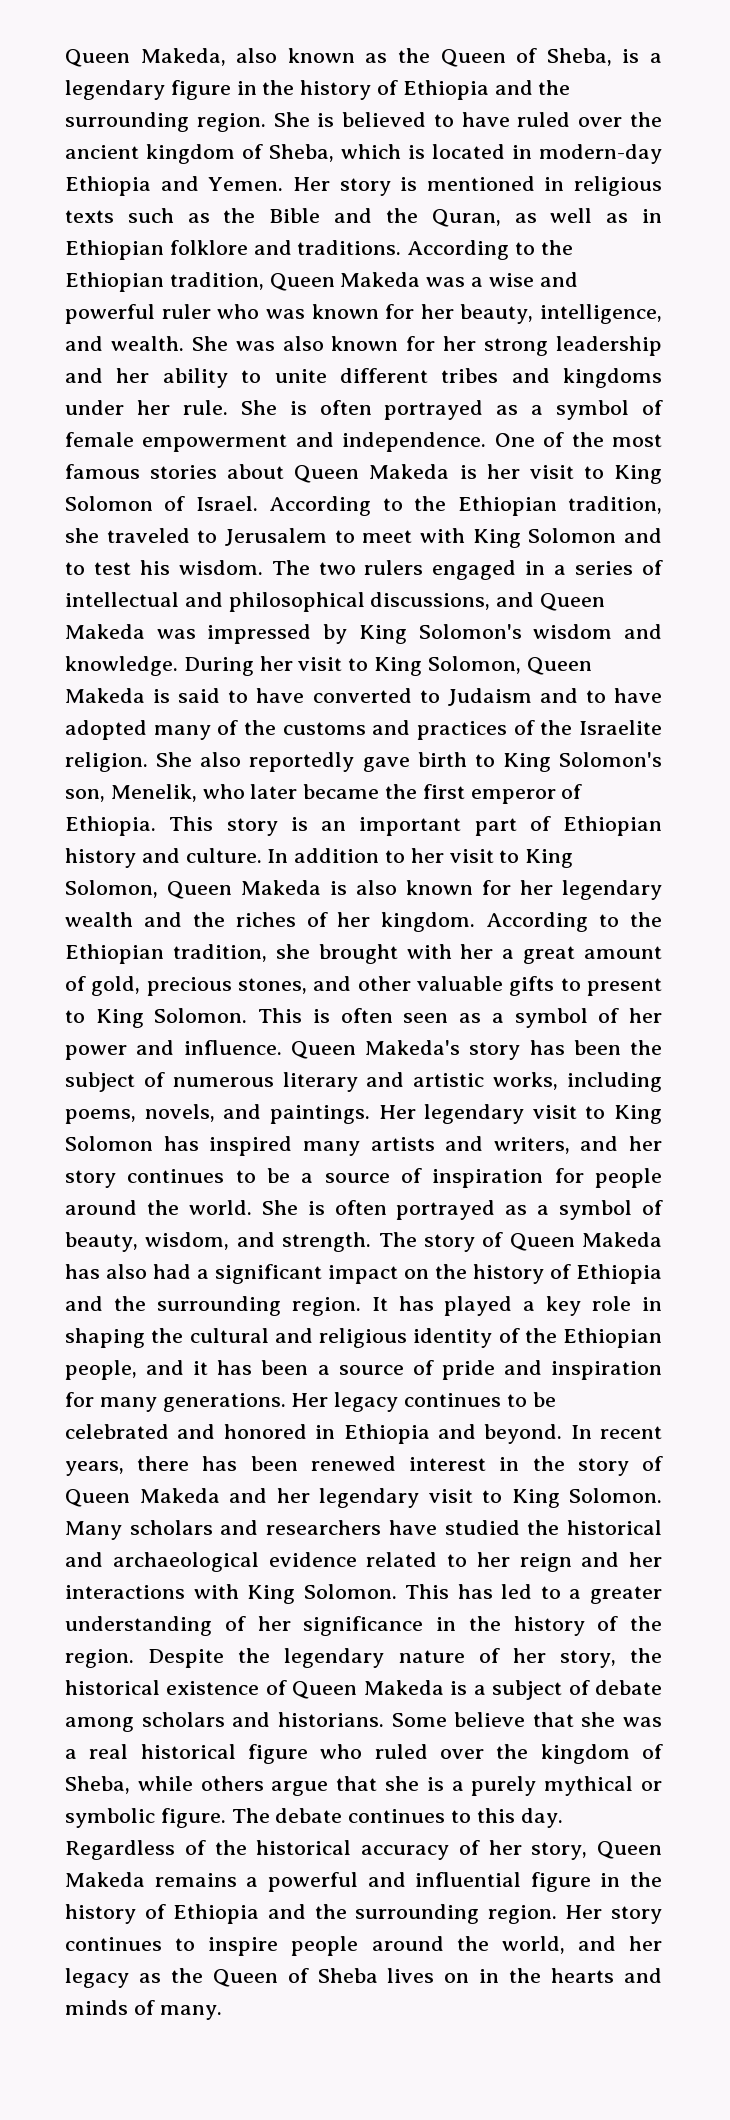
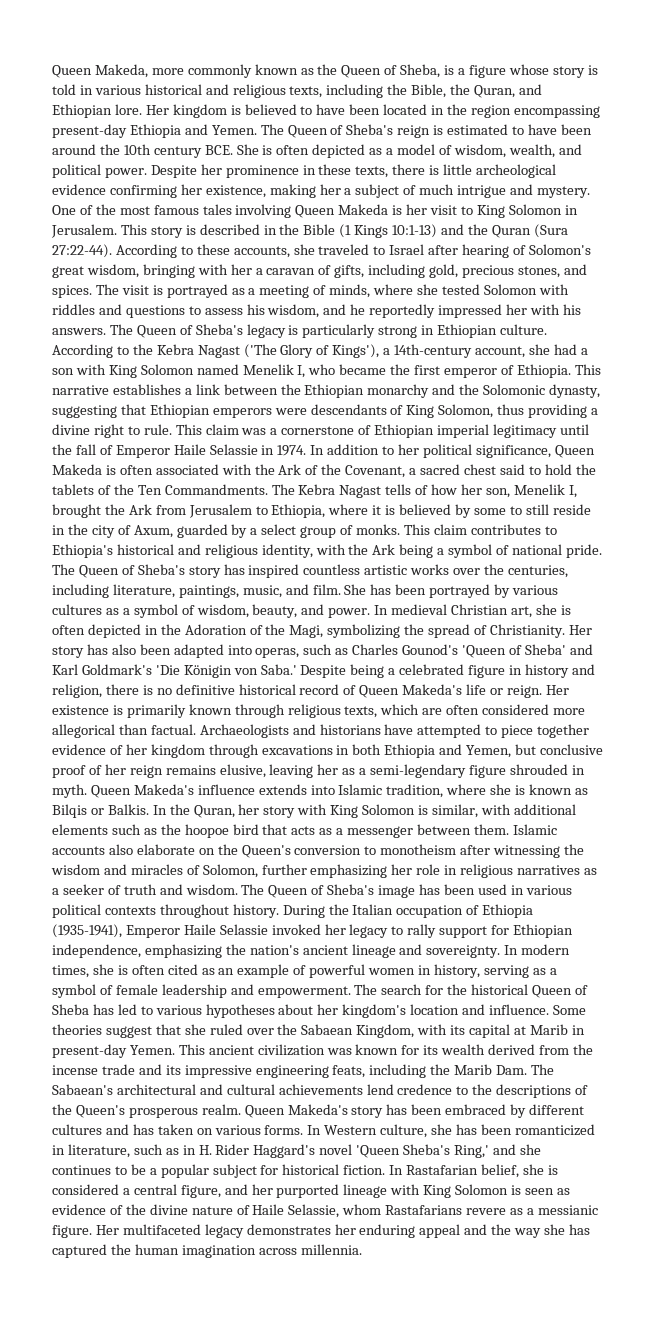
[236,48,278,63] also -> [151,64,252,78] more commonly
[65,80,571,100] [65,112,662,132] [65,144,662,164] [65,176,662,196] [65,208,662,227] [65,240,573,260] [65,272,578,292] [65,304,662,324] [65,336,663,356] [65,368,662,388] [65,400,663,420] [65,432,487,452] legendary figure in the history of Ethiopia and the surrounding region. She is believed to have ruled over the ancient kingdom of Sheba, which is located in modern-day Ethiopia and Yemen. Her story is mentioned in religious texts such as the Bible and the Quran, as well as in Ethiopian folklore and traditions. According to the Ethiopian tradition, Queen Makeda was a wise and powerful ruler who was known for her beauty, intelligence, and wealth. She was also known for her strong leadership and her ability to unite different tribes and kingdoms under her rule. She is often portrayed as a symbol of female empowerment and independence. -> [468,64,598,78] [52,84,542,98] [52,104,600,118] [52,124,592,138] [52,144,582,158] [52,164,557,178] [52,184,590,198] figure whose story is told in various historical and religious texts, including the Bible, the Quran, and Ethiopian lore. Her kingdom is believed to have been located in the region encompassing present-day Ethiopia and Yemen. The Queen of Sheba's reign is estimated to have been around the 10th century BCE. She is often depicted as a model of wisdom, wealth, and political power. Despite her prominence in these texts, there is little archeological evidence confirming her existence, making her a subject of much intrigue and mystery.
[150,464,285,479] stories about -> [202,204,292,218] tales involving
[164,496,662,516] [65,528,663,548] [65,560,664,580] [65,592,606,612] [65,624,662,644] [65,656,592,676] [65,688,663,706] [65,720,662,740] [65,752,662,772] [65,784,298,802] of Israel. According to the Ethiopian tradition, she traveled to Jerusalem to meet with King Solomon and to test his wisdom. The two rulers engaged in a series of intellectual and philosophical discussions, and Queen Makeda was impressed by King Solomon's wisdom and knowledge. During her visit to King Solomon, Queen Makeda is said to have converted to Judaism and to have adopted many of the customs and practices of the Israelite religion. She also reportedly gave birth to King Solomon's son, Menelik, who later -> [564,205,578,215] [51,224,568,238] [52,244,591,258] [52,264,587,278] [52,284,569,298] [52,304,581,318] [52,324,548,338] [52,344,588,358] [52,364,336,378] in Jerusalem. This story is described in the Bible (1 Kings 10:1-13) and the Quran (Sura 27:22-44). According to these accounts, she traveled to Israel after hearing of Solomon's great wisdom, bringing with her a caravan of gifts, including gold, precious stones, and spices. The visit is portrayed as a meeting of minds, where she tested Solomon with riddles and questions to assess his wisdom, and he reportedly impressed her with his answers. The Queen of Sheba's legacy is particularly strong in Ethiopian culture. According to the Kebra Nagast ('The Glory of Kings'), a 14th-century account, she had a son with King Solomon named Menelik I, who
[226,816,662,836] [65,848,574,868] [65,880,662,900] [65,912,663,932] [65,944,662,964] [65,976,662,996] [65,1008,663,1028] [65,1040,282,1060] story is an important part of Ethiopian history and culture. In addition to her visit to King Solomon, Queen Makeda is also known for her legendary wealth and the riches of her kingdom. According to the Ethiopian tradition, she brought with her a great amount of gold, precious stones, and other valuable gifts to present to King Solomon. This is often seen as a symbol of her power and influence. -> [52,384,601,398] [52,404,599,418] [52,424,589,438] [52,444,595,458] [52,464,596,478] [52,484,577,498] [52,504,591,518] [52,524,557,538] [52,544,602,558] [52,564,568,578] [52,584,559,598] [52,604,571,618] [52,624,592,638] [52,644,593,658] [52,664,595,678] [52,684,569,698] [52,704,586,718] [52,724,590,738] [52,744,603,758] [52,764,585,778] [52,784,588,798] [52,804,576,818] [52,824,557,838] [52,844,585,858] [51,864,597,878] [52,884,572,898] [52,904,534,918] [52,924,574,938] [52,944,571,958] [52,964,557,978] [52,984,588,998] [52,1004,586,1018] [52,1024,585,1038] [52,1044,593,1058] [52,1064,555,1078] [52,1084,589,1098] [52,1104,241,1118] narrative establishes a link between the Ethiopian monarchy and the Solomonic dynasty, suggesting that Ethiopian emperors were descendants of King Solomon, thus providing a divine right to rule. This claim was a cornerstone of Ethiopian imperial legitimacy until the fall of Emperor Haile Selassie in 1974. In addition to her political significance, Queen Makeda is often associated with the Ark of the Covenant, a sacred chest said to hold the tablets of the Ten Commandments. The Kebra Nagast tells of how her son, Menelik I, brought the Ark from Jerusalem to Ethiopia, where it is believed by some to still reside in the city of Axum, guarded by a select group of monks. This claim contributes to Ethiopia's historical and religious identity, with the Ark being a symbol of national pride. The Queen of Sheba's story has inspired countless artistic works over the centuries, including literature, paintings, music, and film. She has been portrayed by various cultures as a symbol of wisdom, beauty, and power. In medieval Christian art, she is often depicted in the Adoration of the Magi, symbolizing the spread of Christianity. Her story has also been adapted into operas, such as Charles Gounod's 'Queen of Sheba' and Karl Goldmark's 'Die Königin von Saba.' Despite being a celebrated figure in history and religion, there is no definitive historical record of Queen Makeda's life or reign. Her existence is primarily known through religious texts, which are often considered more allegorical than factual. Archaeologists and historians have attempted to piece together evidence of her kingdom through excavations in both Ethiopia and Yemen, but conclusive proof of her reign remains elusive, leaving her as a semi-legendary figure shrouded in myth. Queen Makeda's influence extends into Islamic tradition, where she is known as Bilqis or Balkis. In the Quran, her story with King Solomon is similar, with additional elements such as the hoopoe bird that acts as a messenger between them. Islamic accounts also elaborate on the Queen's conversion to monotheism after witnessing the wisdom and miracles of Solomon, further emphasizing her role in religious narratives as a seeker of truth and wisdom. The Queen of Sheba's image has been used in various political contexts throughout history. During the Italian occupation of Ethiopia (1935-1941), Emperor Haile Selassie invoked her legacy to rally support for Ethiopian independence, emphasizing the nation's ancient lineage and sovereignty. In modern times, she is often cited as an example of powerful women in history, serving as a symbol of female leadership and empowerment. The search for the historical Queen of Sheba has led to various hypotheses about her kingdom's location and influence. Some theories suggest that she ruled over the Sabaean Kingdom, with its capital at Marib in present-day Yemen. This ancient civilization was known for its wealth derived from the incense trade and its impressive engineering feats, including the Marib Dam. The Sabaean's architectural and cultural achievements lend credence to the descriptions of the Queen's prosperous realm.
[630,1040,662,1055] [65,1072,662,1092] [65,1104,662,1124] [65,1136,662,1156] [65,1168,662,1188] [65,1200,663,1220] [65,1232,662,1252] [65,1264,662,1284] [65,1296,662,1316] [65,1328,662,1348] [65,1360,663,1380] [65,1392,556,1412] [65,1424,662,1444] [65,1456,663,1476] [65,1488,662,1508] [65,1520,662,1540] [65,1552,662,1572] [65,1584,662,1604] [65,1616,662,1636] [65,1648,662,1668] [65,1680,663,1700] [65,1712,662,1732] [65,1744,663,1764] [65,1776,662,1796] [65,1808,563,1828] [65,1840,662,1860] [65,1872,662,1892] [65,1904,662,1924] [65,1936,662,1956] [65,1968,663,1988] [65,2000,222,2020] the subject of numerous literary and artistic works, including poems, novels, and paintings. Her legendary visit to King Solomon has inspired many artists and writers, and her story continues to be a source of inspiration for people around the world. She is often portrayed as a symbol of beauty, wisdom, and strength. The story of Queen Makeda has also had a significant impact on the history of Ethiopia and the surrounding region. It has played a key role in shaping the cultural and religious identity of the Ethiopian people, and it has been a source of pride and inspiration for many generations. Her legacy continues to be celebrated and honored in Ethiopia and beyond. In recent years, there has been renewed interest in the story of Queen Makeda and her legendary visit to King Solomon. Many scholars and researchers have studied the historical and archaeological evidence related to her reign and her interactions with King Solomon. This has led to a greater understanding of her significance in the history of the region. Despite the legendary nature of her story, the historical existence of Queen Makeda is a subject of debate among scholars and historians. Some believe that she was a real historical figure who ruled over the kingdom of Sheba, while others argue that she is a purely mythical or symbolic figure. The debate continues to this day. Regardless of the historical accuracy of her story, Queen Makeda remains a powerful and influential figure in the history of Ethiopia and the surrounding region. Her story continues to inspire people around the world, and her legacy as the Queen of Sheba lives on in the hearts and minds of many. -> [445,1104,585,1118] [52,1124,595,1138] [52,1144,541,1158] [52,1164,558,1178] [52,1184,570,1198] [52,1204,598,1218] [52,1224,590,1238] [52,1244,362,1258] embraced by different cultures and has taken on various forms. In Western culture, she has been romanticized in literature, such as in H. Rider Haggard's novel 'Queen Sheba's Ring,' and she continues to be a popular subject for historical fiction. In Rastafarian belief, she is considered a central figure, and her purported lineage with King Solomon is seen as evidence of the divine nature of Haile Selassie, whom Rastafarians revere as a messianic figure. Her multifaceted legacy demonstrates her enduring appeal and the way she has captured the human imagination across millennia.

